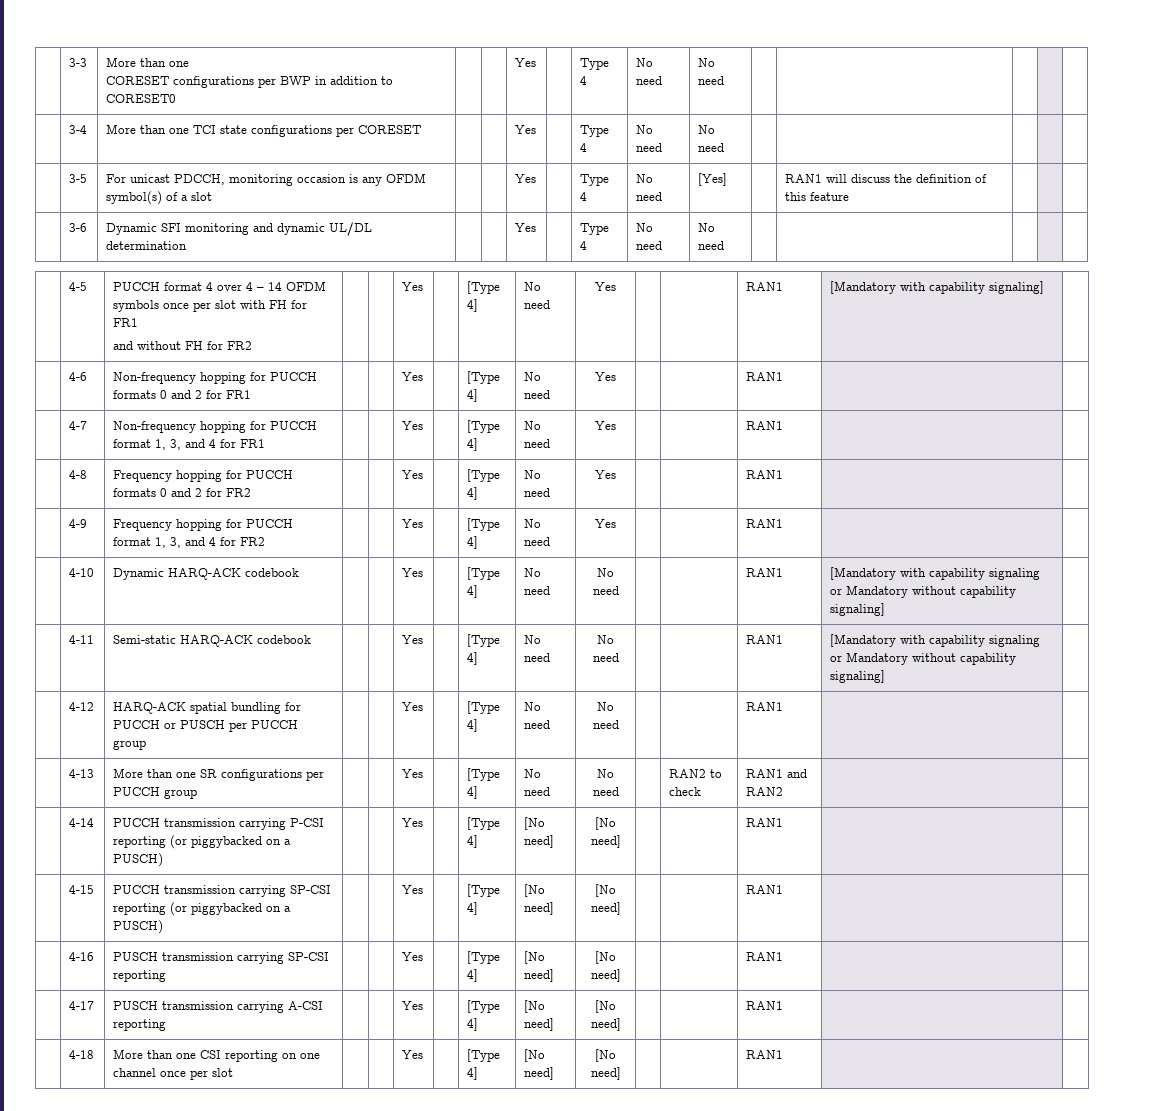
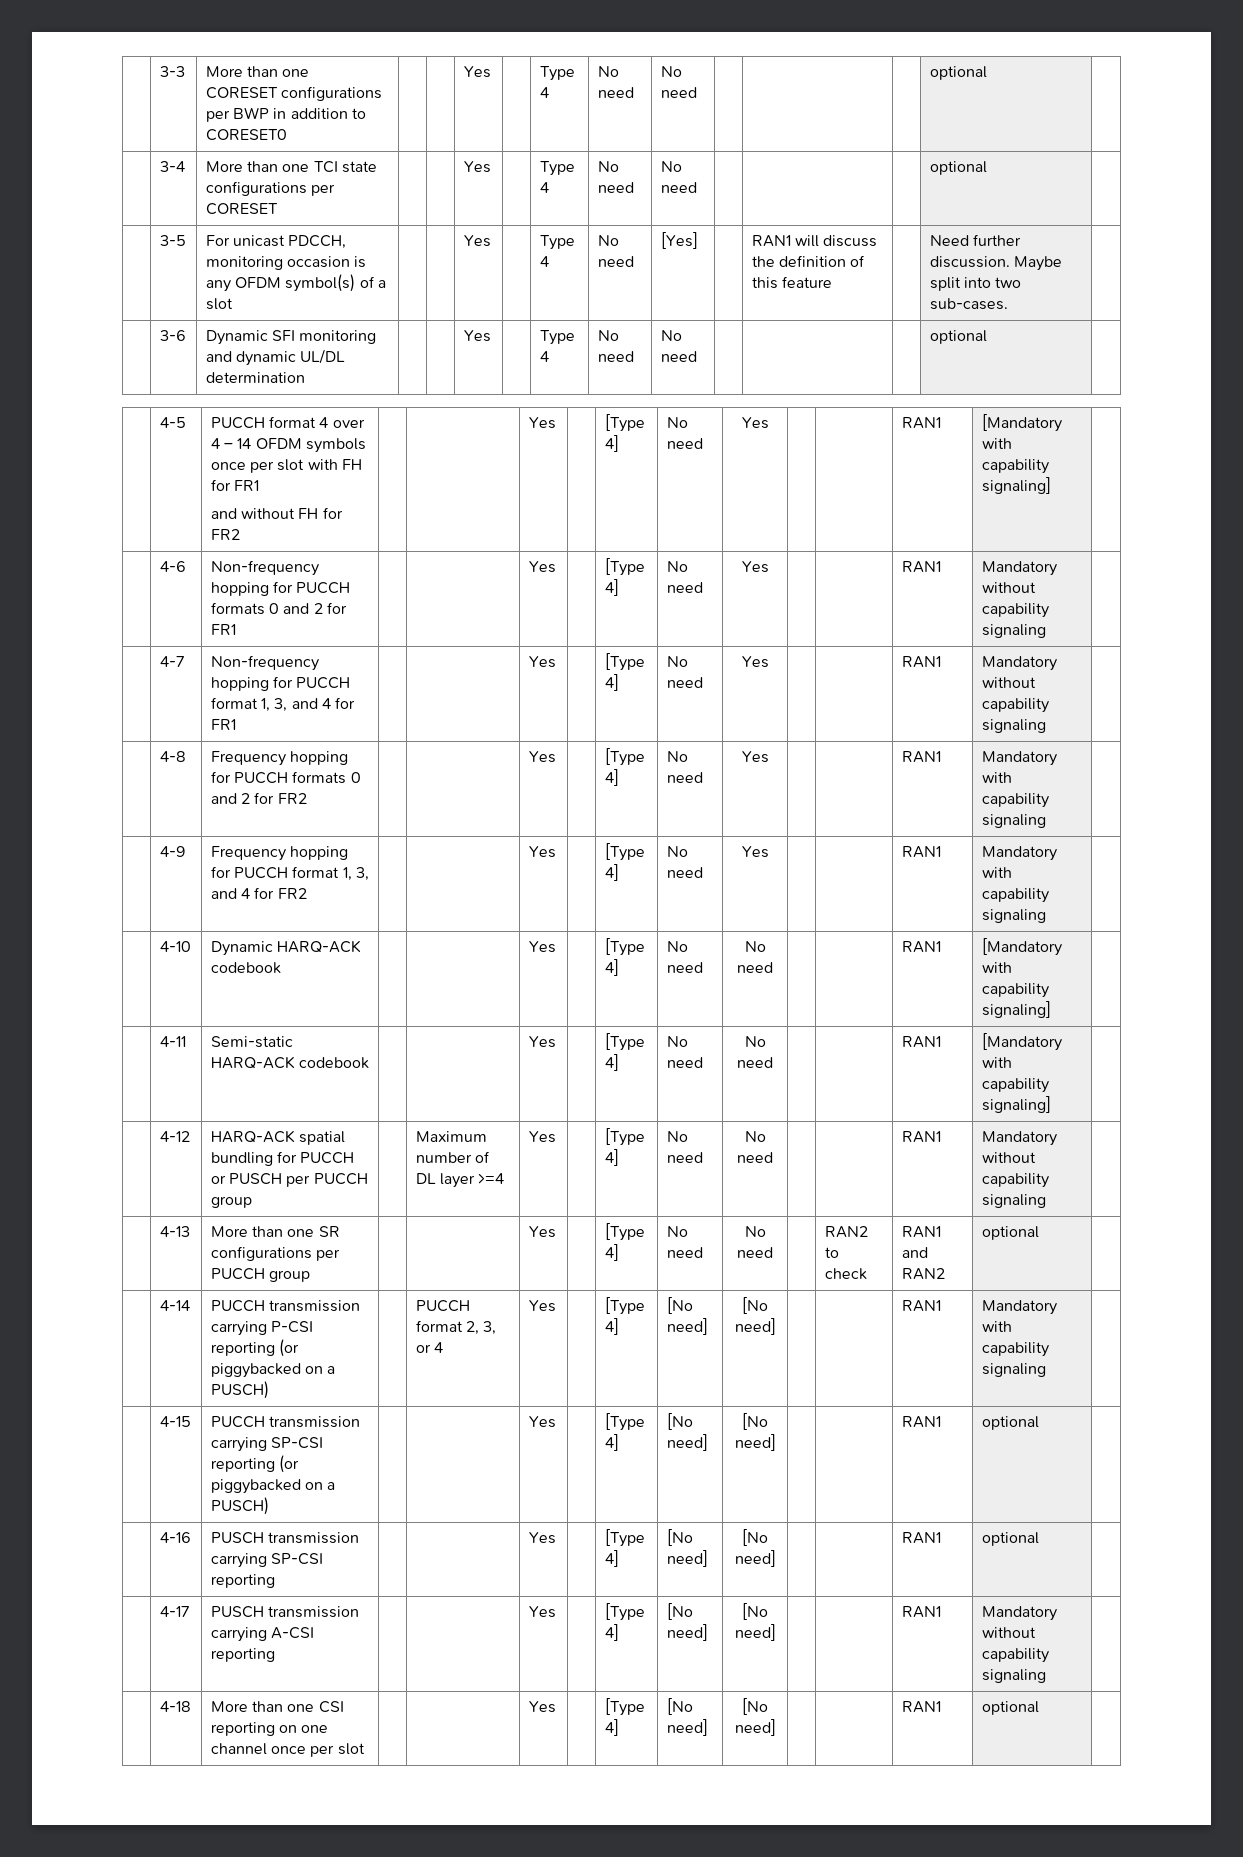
(724, 80) none -> [929,66,987,80] optional
(724, 147) none -> [929,161,987,175] optional
(849, 196) none -> [929,234,1021,246] [929,256,1062,271] [929,277,1022,291] [929,298,1008,310] Need further discussion. Maybe split into two sub-cases.
(724, 245) none -> [929,330,987,344] optional
(783, 376) none -> [981,561,1057,576] [981,582,1036,593] [981,603,1049,618] [981,624,1046,638] Mandatory without capability signaling
(783, 425) none -> [981,656,1057,671] [981,677,1036,688] [981,698,1049,713] [981,719,1046,733] Mandatory without capability signaling
(783, 474) none -> [981,751,1057,766] [981,772,1012,783] [981,793,1049,808] [981,814,1046,828] Mandatory with capability signaling
(783, 523) none -> [981,846,1057,861] [981,867,1012,878] [981,888,1049,903] [981,909,1046,923] Mandatory with capability signaling
[988,568,1040,580] [829,585,1016,598] signaling or Mandatory without capability -> (1049, 990) none
[988,635,1040,647] [829,652,1016,665] signaling or Mandatory without capability -> (1049, 1085) none
[401,702,423,711] [466,701,500,714] [466,719,478,732] [523,702,541,711] [523,720,550,729] [597,702,614,711] [592,720,619,729] [745,702,783,711] | Yes | | [Type 4] | No need | No need | | | RAN1 | -> [415,1131,487,1142] [415,1151,490,1163] [415,1173,505,1188] [528,1131,556,1143] [604,1128,645,1146] [604,1149,619,1166] [666,1131,688,1142] [666,1152,703,1163] [744,1131,766,1142] [737,1152,773,1163] [901,1131,941,1143] [981,1131,1057,1146] [981,1152,1036,1163] [981,1173,1049,1188] [981,1194,1046,1208] Maximum number of DL layer >=4 | Yes | | [Type 4] | No need | No need | | | RAN1 | Mandatory without capability signaling
(783, 791) none -> [981,1226,1039,1240] optional
[401,818,423,827] [466,817,500,830] [466,835,478,848] [523,817,545,830] [523,835,554,848] [595,817,616,830] [590,835,621,848] [745,818,783,827] | Yes | | [Type 4] | [No need] | [No need] | | | RAN1 | -> [415,1300,470,1312] [415,1320,497,1335] [415,1342,443,1353] [528,1300,556,1312] [604,1297,645,1315] [604,1318,619,1335] [666,1297,693,1314] [666,1318,708,1335] [742,1297,768,1314] [734,1318,776,1335] [901,1300,941,1312] [981,1300,1057,1315] [981,1321,1012,1332] [981,1342,1049,1357] [981,1363,1046,1377] PUCCH format 2, 3, or 4 | Yes | | [Type 4] | [No need] | [No need] | | | RAN1 | Mandatory with capability signaling
(783, 889) none -> [981,1416,1039,1430] optional
(783, 956) none -> [981,1532,1039,1546] optional
(783, 1005) none -> [981,1606,1057,1621] [981,1627,1036,1638] [981,1648,1049,1663] [981,1669,1046,1683] Mandatory without capability signaling
(783, 1054) none -> [981,1701,1039,1715] optional

